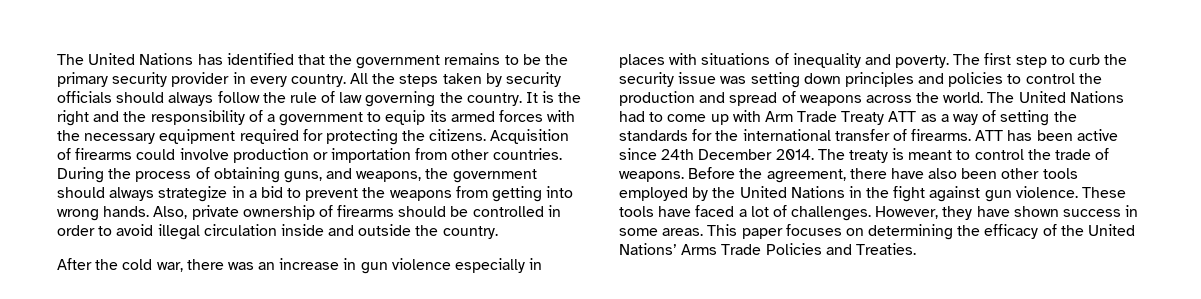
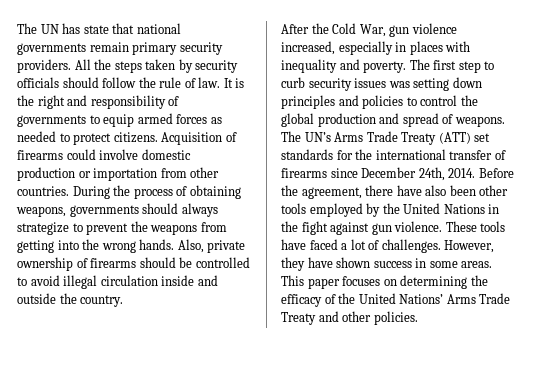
[57,53,569,69] [57,72,346,87] The United Nations has identified that the government remains to be the primary security provider in every country. -> [17,23,181,34] [17,42,223,55] [17,59,71,73] The UN has state that national governments remain primary security providers.
[168,92,214,106] always -> (99, 82) none
[339,91,522,107] law governing the country. -> [198,77,221,88] law.
[123,111,147,122] the -> (88, 100) none
[266,112,364,126] a government -> [17,115,86,127] governments
[429,110,447,122] its -> (135, 120) none
[547,110,576,122] [57,129,426,145] with the necessary equipment required for protecting the -> [210,117,222,124] [17,131,112,145] as needed to protect
(229, 154) none -> [141,149,191,160] domestic
[283,168,537,183] [57,186,283,202] guns, and weapons, the government should always strategize in a bid -> [16,203,218,217] [17,222,69,235] weapons, governments should always strategize
(574, 192) none -> [82,239,100,250] the
[547,205,561,217] [57,225,95,236] in order -> (250, 262) none
[122,258,357,272] cold war, there was an increase in -> [332,23,386,37] Cold War,
(451, 264) none -> [281,41,335,55] increased,
[701,53,789,65] situations of -> (471, 46) none
[1104,54,1128,65] [619,72,717,87] the security issue -> [308,78,387,91] security issues
(1102, 78) none -> [281,113,314,127] global
[799,91,1124,106] [619,110,1077,126] weapons across the world. The United Nations had to come up with Arm Trade Treaty ATT as a way of setting the -> [454,116,505,127] [281,131,491,145] weapons. The UN’s Arms Trade Treaty (ATT) set
[911,129,1118,141] [619,148,1110,163] [619,171,684,182] firearms. ATT has been active since 24th December 2014. The treaty is meant to control the trade of weapons. -> [281,167,476,181] firearms since December 24th, 2014.
[765,243,916,255] Policies and Treaties. -> [281,311,418,325] Treaty and other policies.

